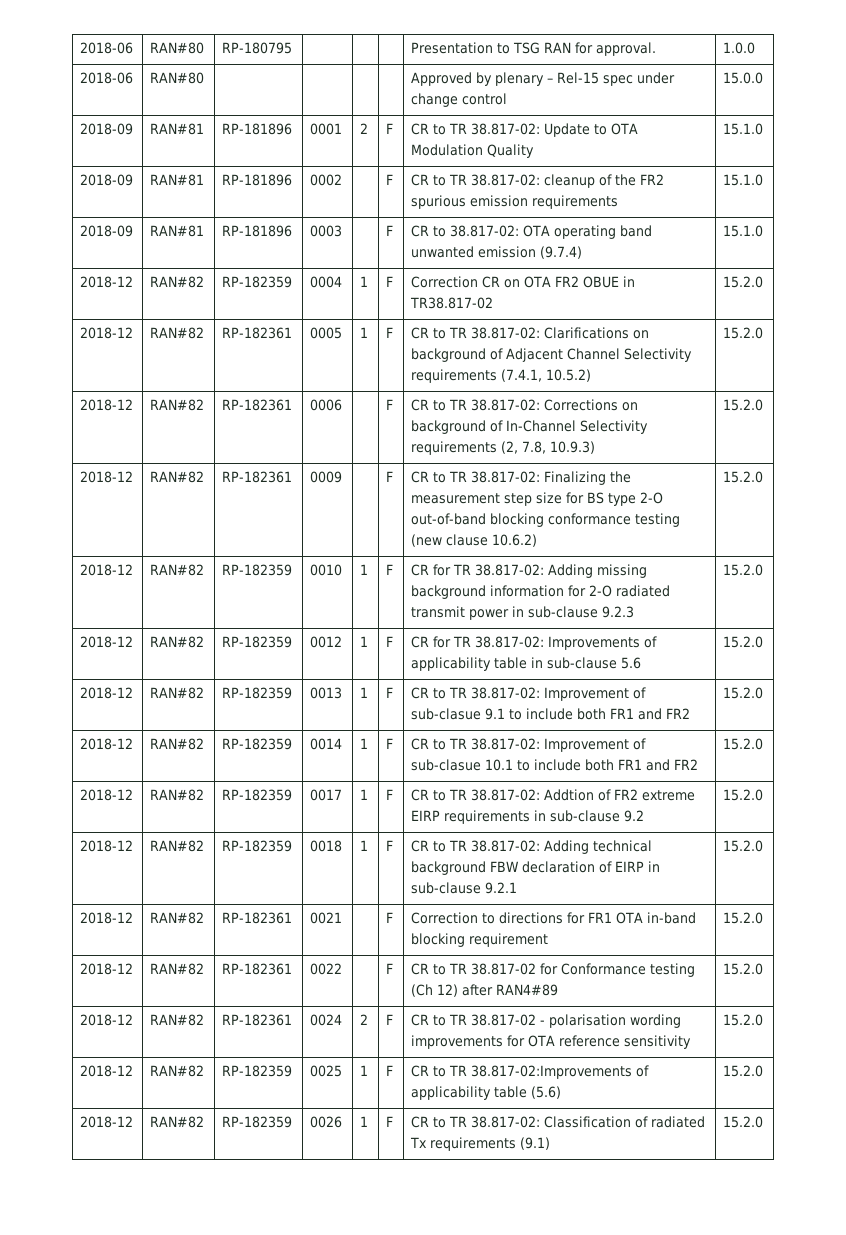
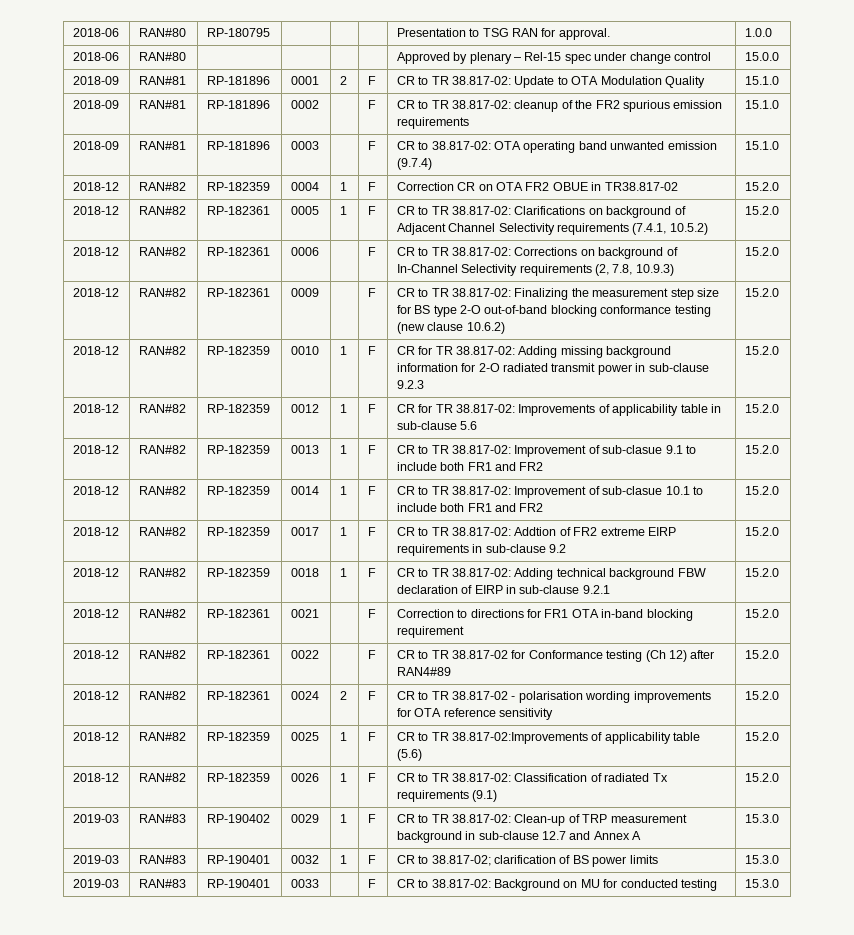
(764, 1122) none -> [72,814,119,823] [138,814,186,823] [206,814,270,823] [290,814,319,823] [339,814,347,823] [367,814,376,823] [396,814,687,826] [396,831,642,843] [744,814,779,823] [72,855,119,864] [138,855,186,864] [206,855,270,864] [290,855,319,864] [339,855,347,864] [367,855,376,864] [396,855,658,867] [744,855,779,864] [72,879,119,888] [138,879,186,888] [206,879,270,888] [290,879,319,888] [367,879,376,888] [396,879,717,891] [744,879,779,888] // 2019-03 | RAN#83 | RP-190402 | 0029 | 1 | F | CR to TR 38.817-02: Clean-up of TRP measurement background in sub-clause 12.7 and Annex A | 15.3.0 // 2019-03 | RAN#83 | RP-190401 | 0032 | 1 | F | CR to 38.817-02; clarification of BS power limits | 15.3.0 // 2019-03 | RAN#83 | RP-190401 | 0033 | | F | CR to 38.817-02: Background on MU for conducted testing | 15.3.0

